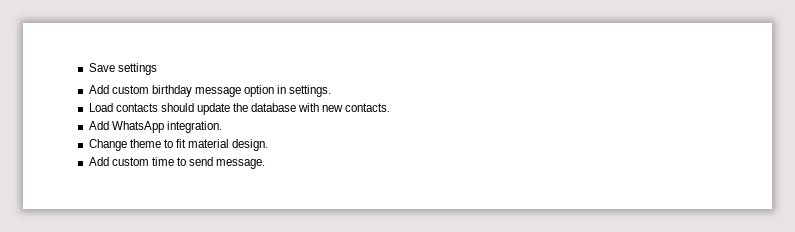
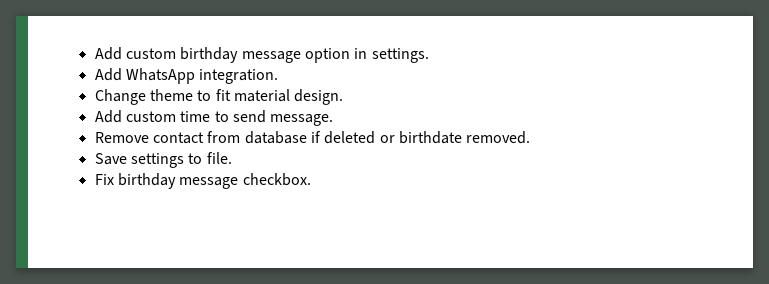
[88,63,157,75] Save settings // -> (94, 53) none
[88,103,391,115] // Load contacts should update the database with new contacts. -> (429, 55) none
(266, 164) none -> [94,131,531,144] [94,152,232,168] [94,173,311,189] // Remove contact from database if deleted or birthdate removed. // Save settings to file. // Fix birthday message checkbox.

